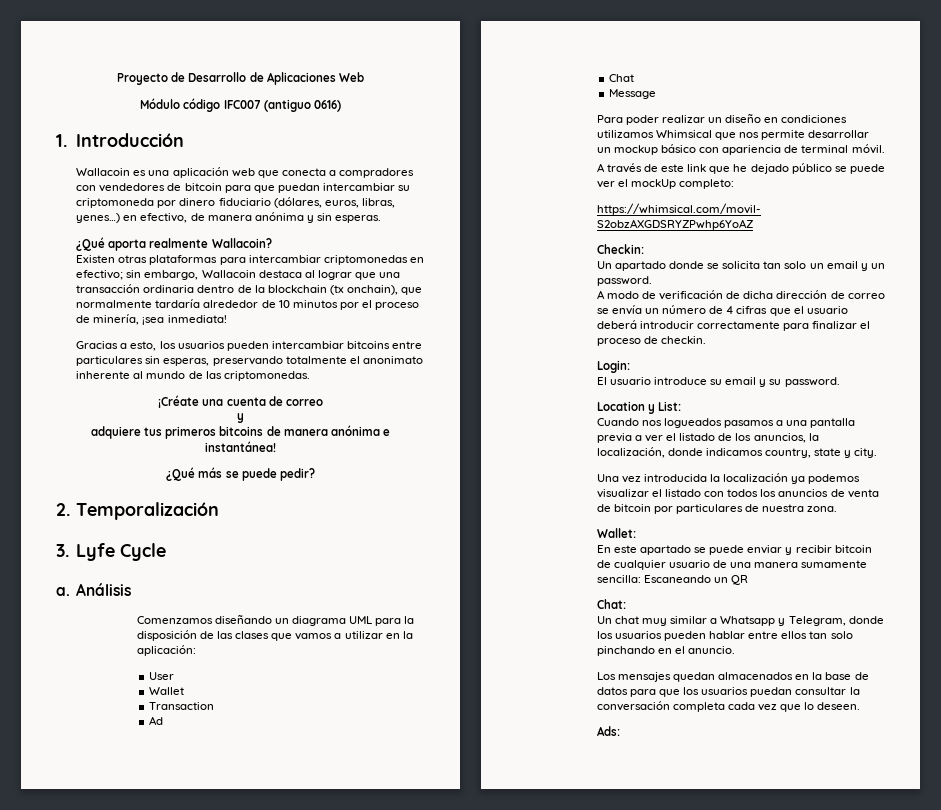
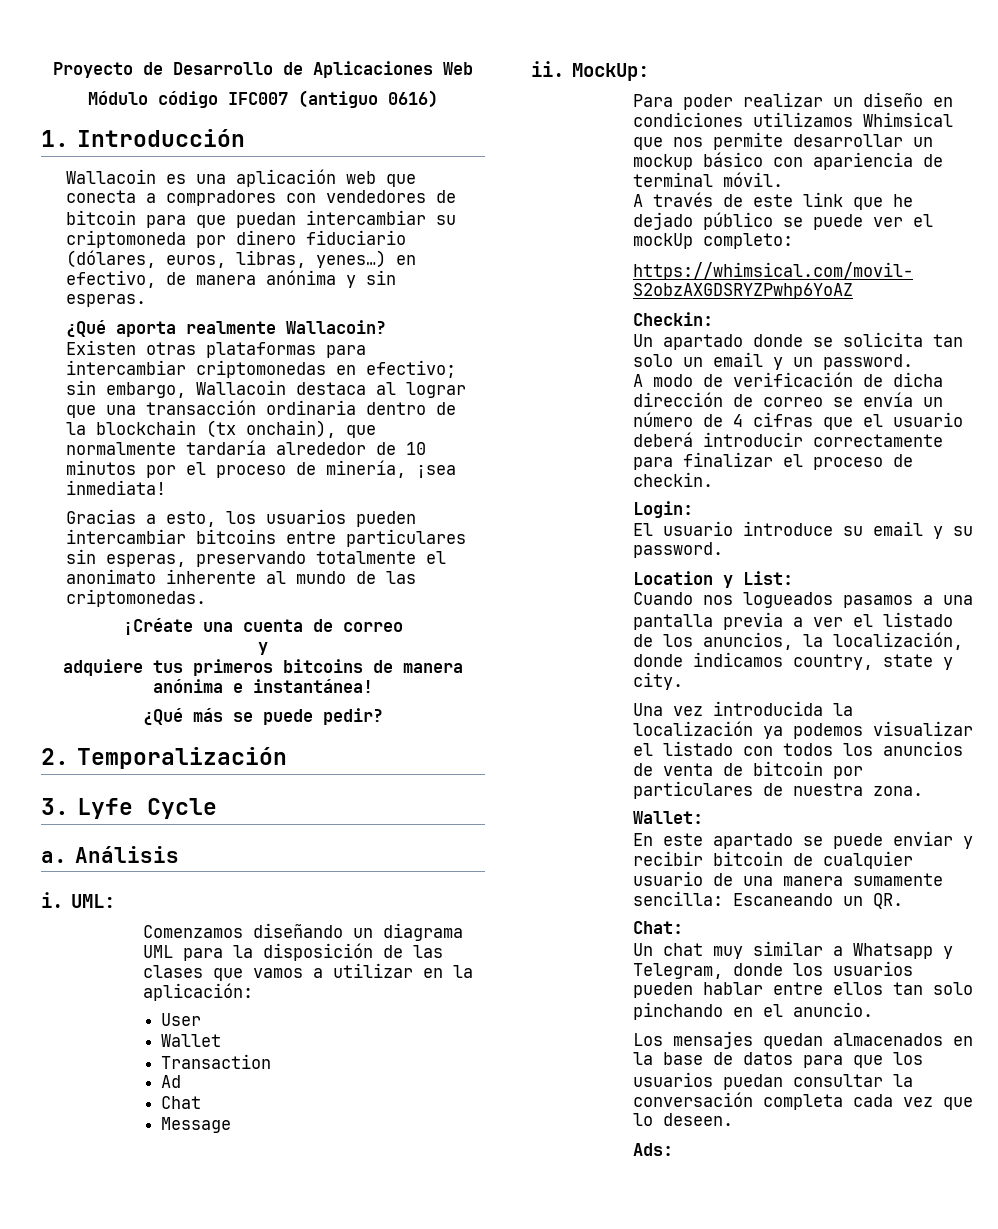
(132, 589) none -> [41,892,116,908] // i. UML:
(657, 94) none -> [531,61,650,81] // ii. MockUp:
[731,575,749,585] QR -> [872,893,903,909] QR.

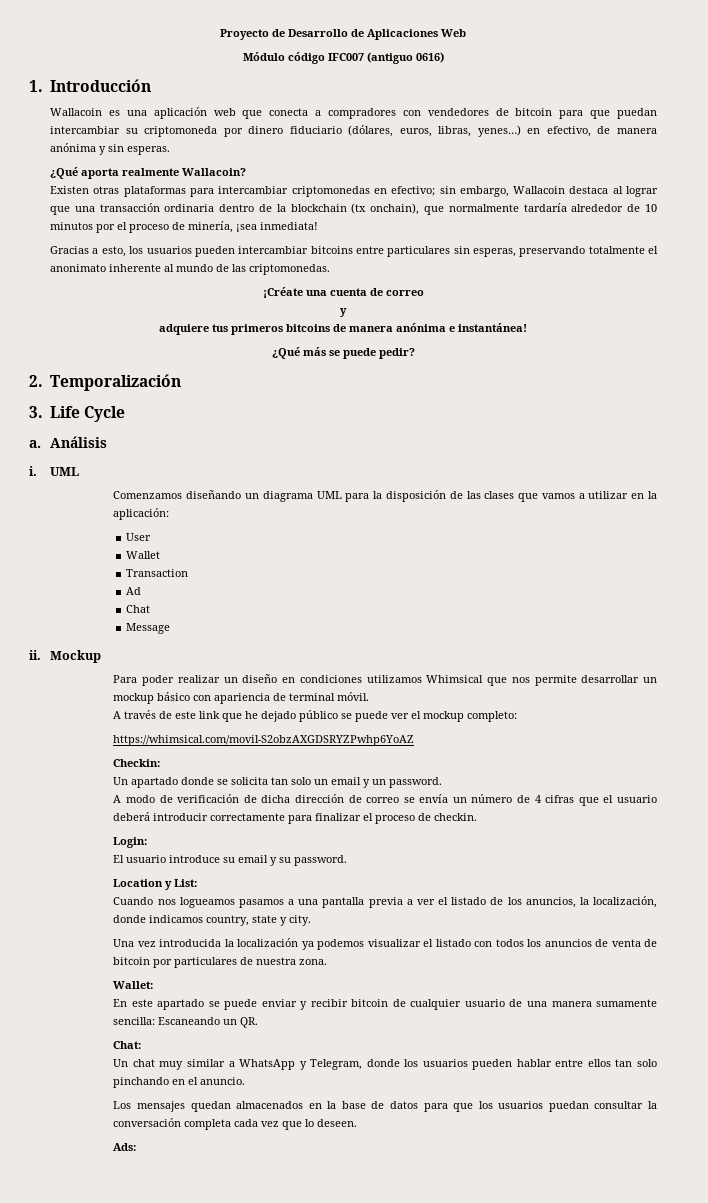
[77,798,134,819] Lyfe -> [50,406,81,418] Life
[71,894,116,908] UML: -> [50,467,80,476] UML
[572,63,650,81] MockUp: -> [50,650,102,663] Mockup
[632,233,693,249] mockUp -> [423,711,465,722] mockup
[742,592,833,608] logueados -> [179,897,235,908] logueamos
[852,943,933,959] Whatsapp -> [239,1059,296,1070] WhatsApp

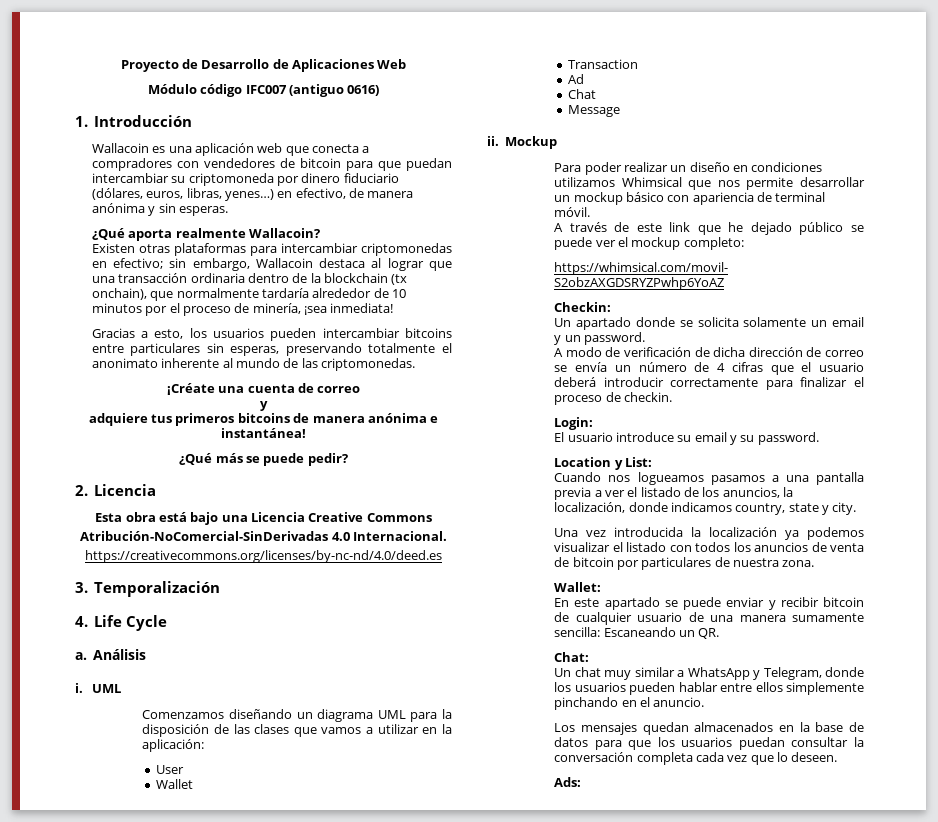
(43, 381) none -> [94,484,157,496] [95,512,432,525] [80,531,447,541] [85,550,442,563] [75,582,88,593] Licencia // Esta obra está bajo una Licencia Creative Commons // Atribución-NoComercial-SinDerivadas 4.0 Internacional. // https://creativecommons.org/licenses/by-nc-nd/4.0/deed.es // 3.
[29,406,43,418] 3. -> [75,616,88,627] 4.
[271,777,312,785] tan solo -> [743,317,807,327] solamente
[615,1059,658,1067] tan solo -> [786,682,864,695] simplemente

